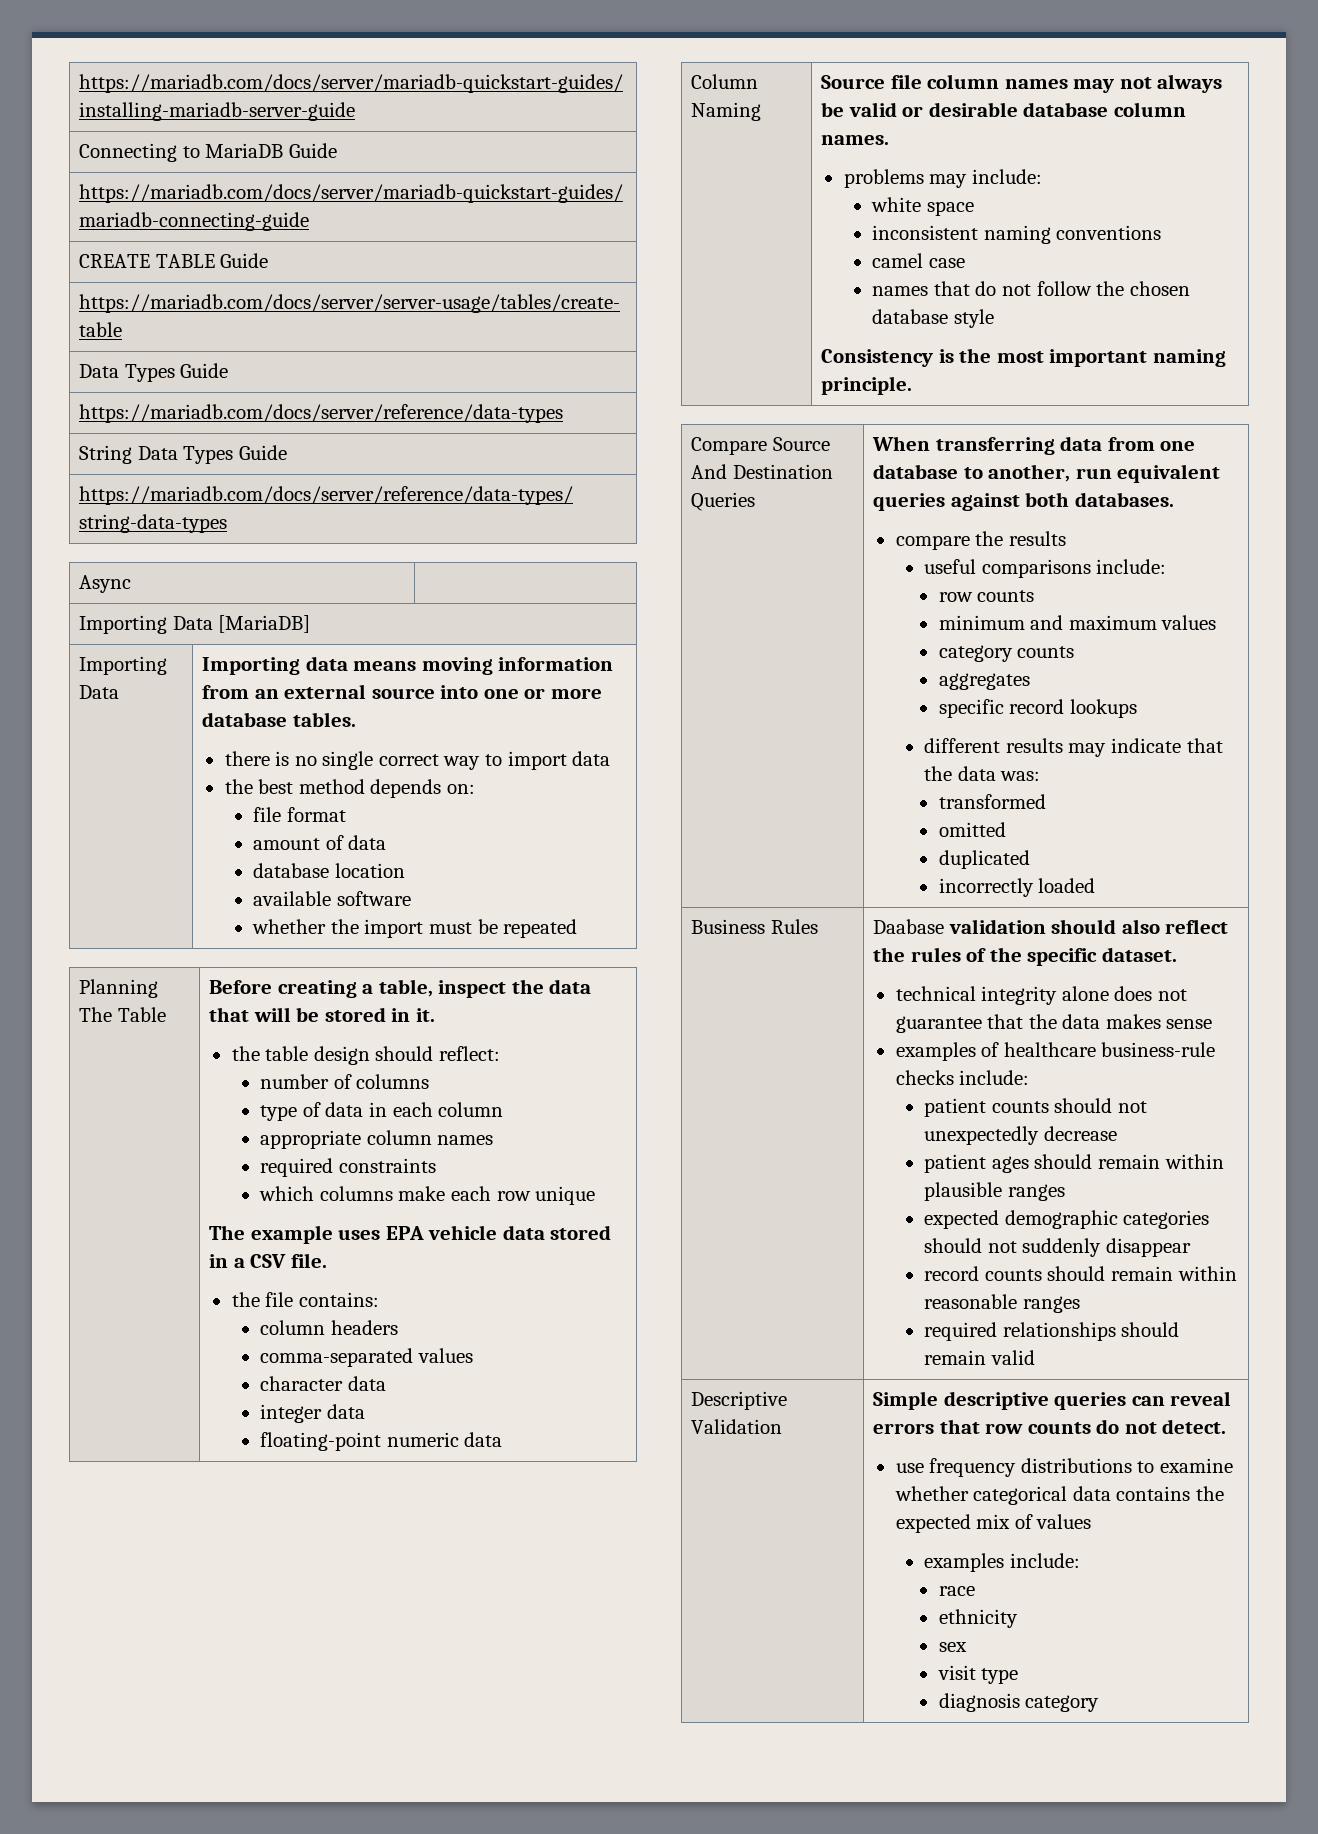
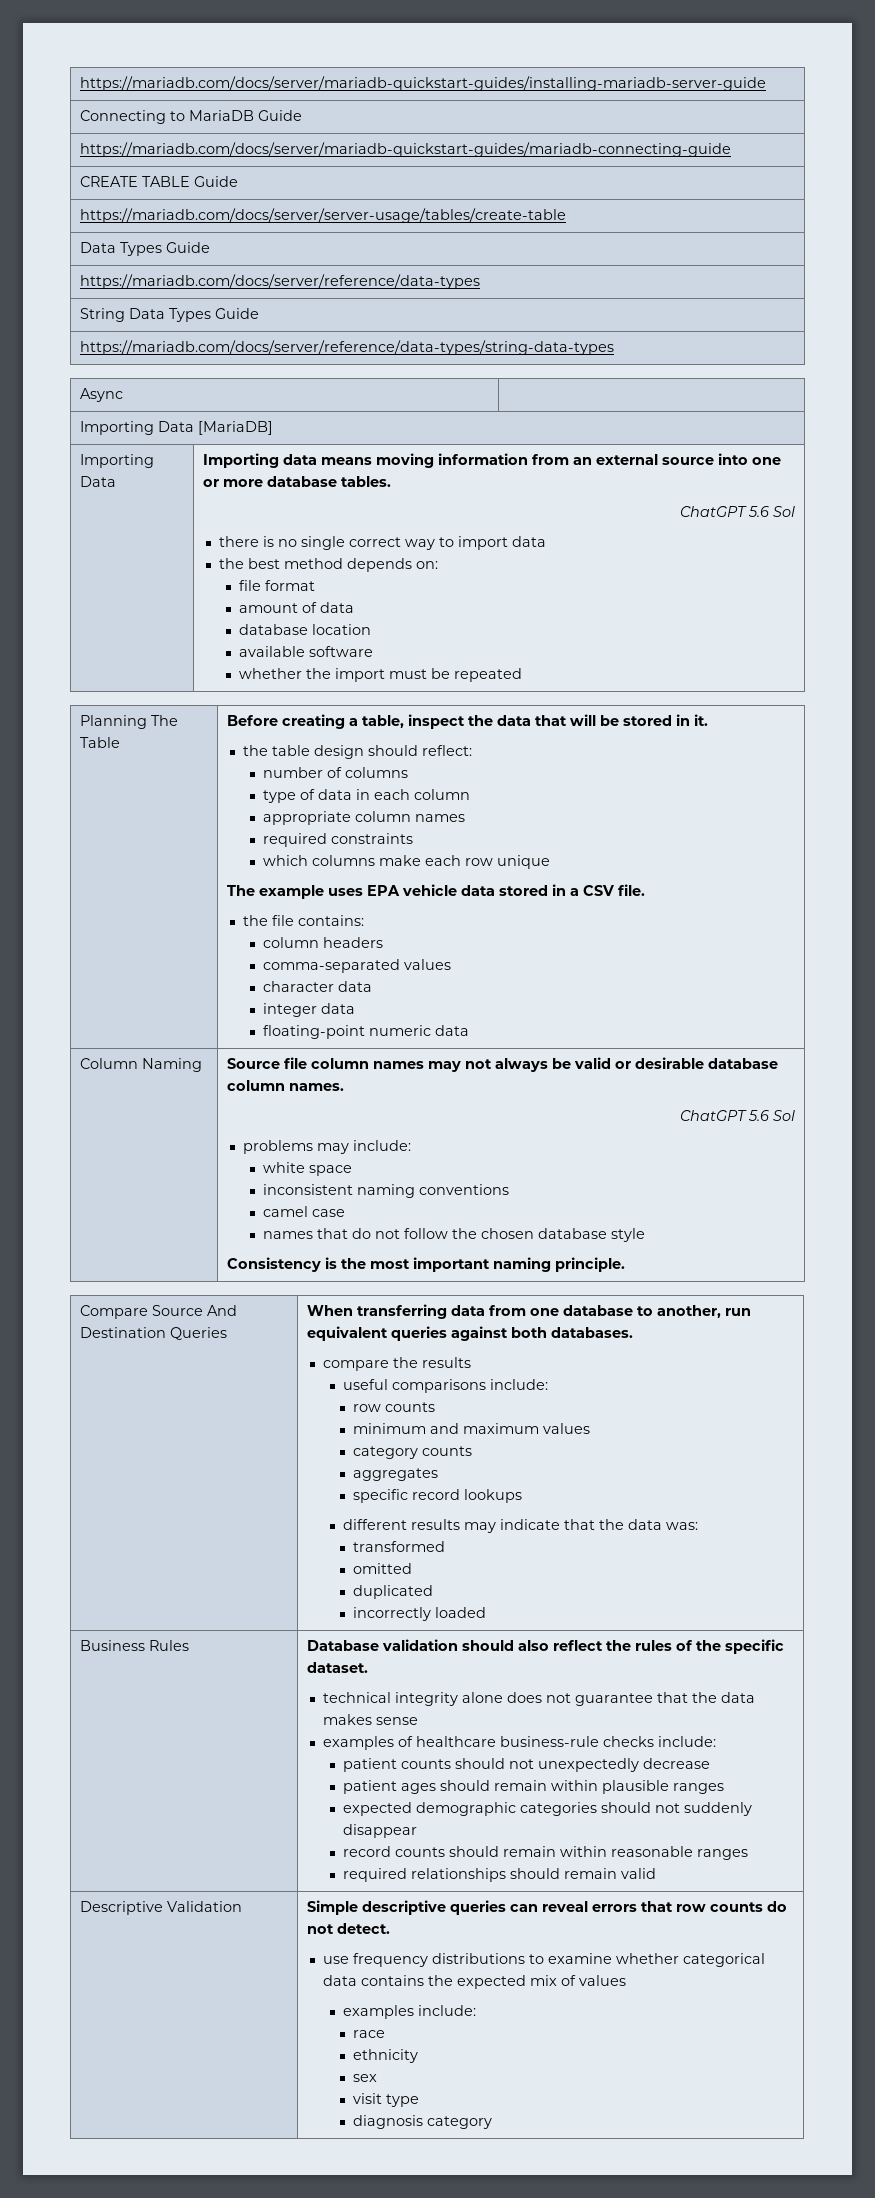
(356, 719) none -> [679,506,795,517] // ChatGPT 5.6 Sol
(890, 140) none -> [679,1110,795,1121] // ChatGPT 5.6 Sol
[873,919,945,934] Daabase -> [307,1640,380,1651] Database

